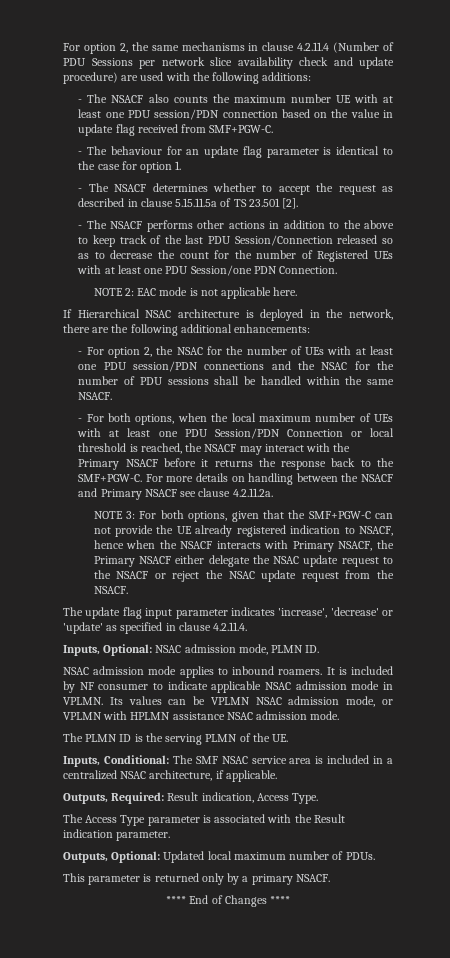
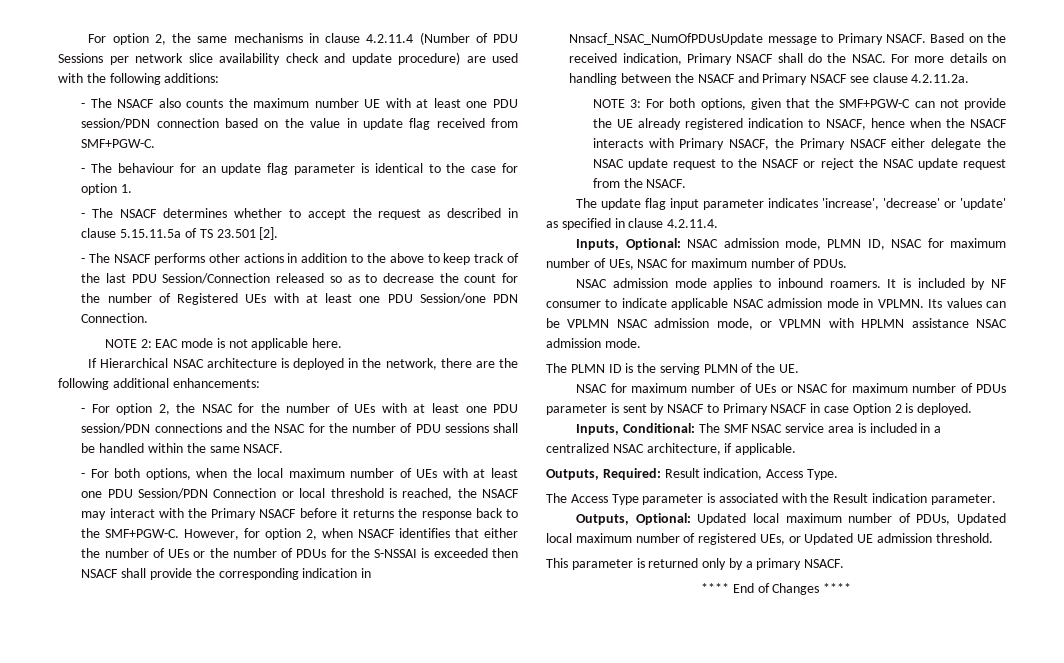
(143, 478) none -> [184,528,518,540] [81,548,518,558] [81,568,372,580] [569,33,1006,45] [569,53,886,65] However, for option 2, when NSACF identifies that either the number of UEs or the number of PDUs for the S-NSSAI is exceeded then NSACF shall provide the corresponding indication in Nnsacf_NSAC_NumOfPDUsUpdate message to Primary NSACF. Based on the received indication, Primary NSACF shall do the NSAC.
[305,645,320,653] ID. -> [867,238,1006,250] [546,258,848,270] ID, NSAC for maximum number of UEs, NSAC for maximum number of PDUs.
(289, 738) none -> [576,383,1006,393] [546,403,973,415] // NSAC for maximum number of UEs or NSAC for maximum number of PDUs parameter is sent by NSACF to Primary NSACF in case Option 2 is deployed.
[345,852,375,860] PDUs. -> [916,513,1006,525] [546,533,993,545] PDUs, Updated local maximum number of registered UEs, or Updated UE admission threshold.

